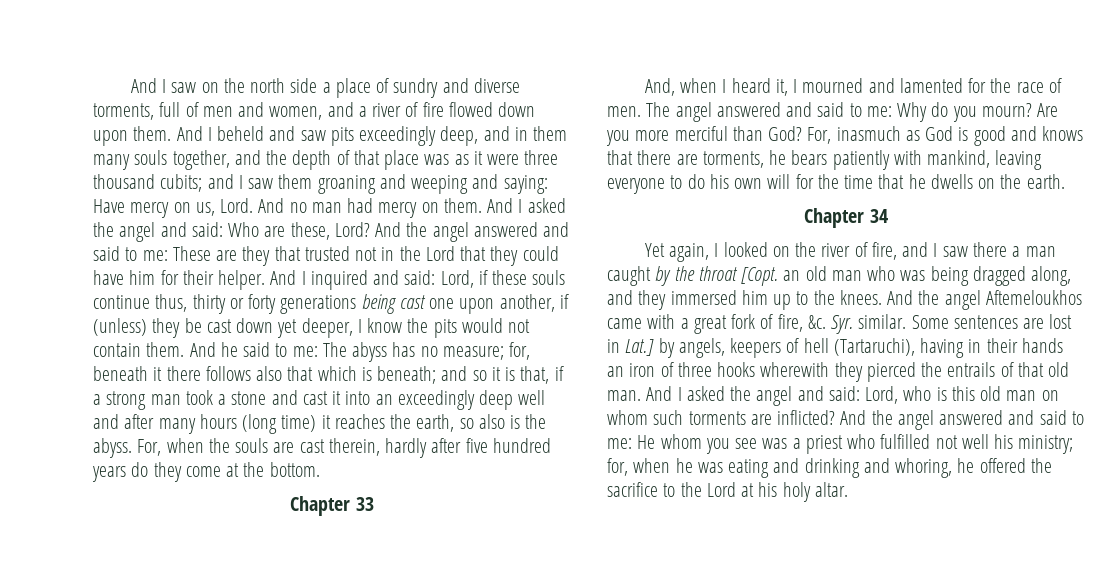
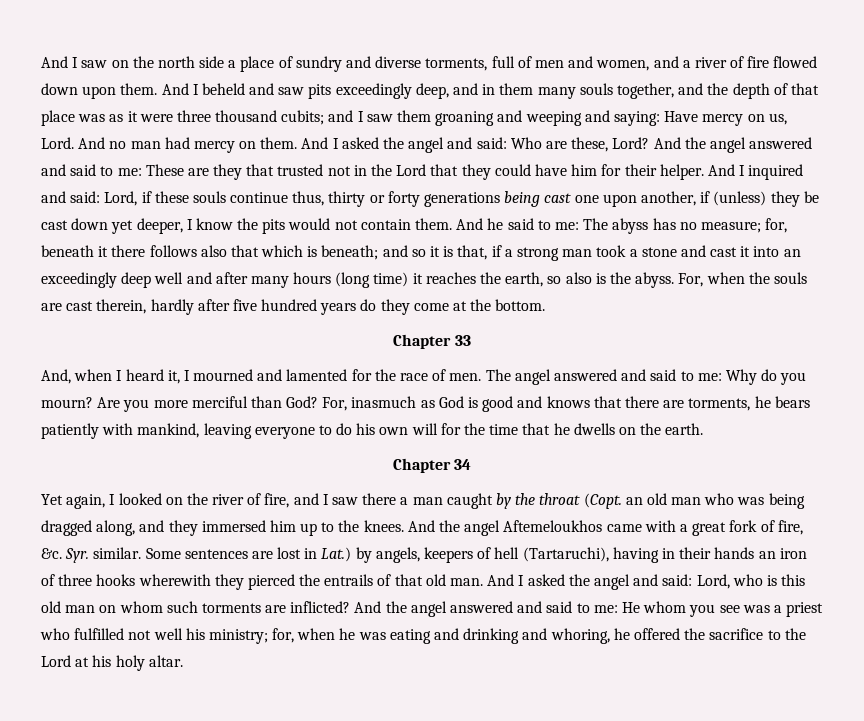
[741,267,779,286] [Copt. -> [583,493,622,509] (Copt.
[625,339,655,356] Lat.] -> [321,547,352,562] Lat.)

